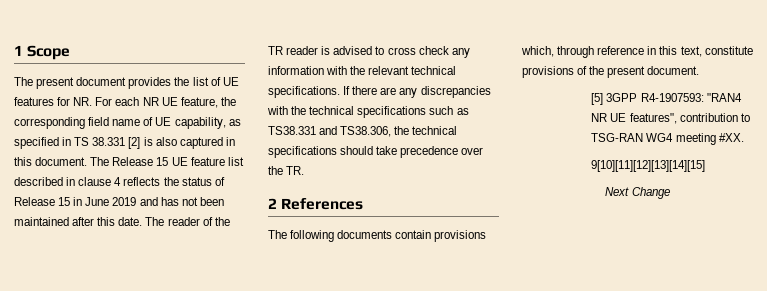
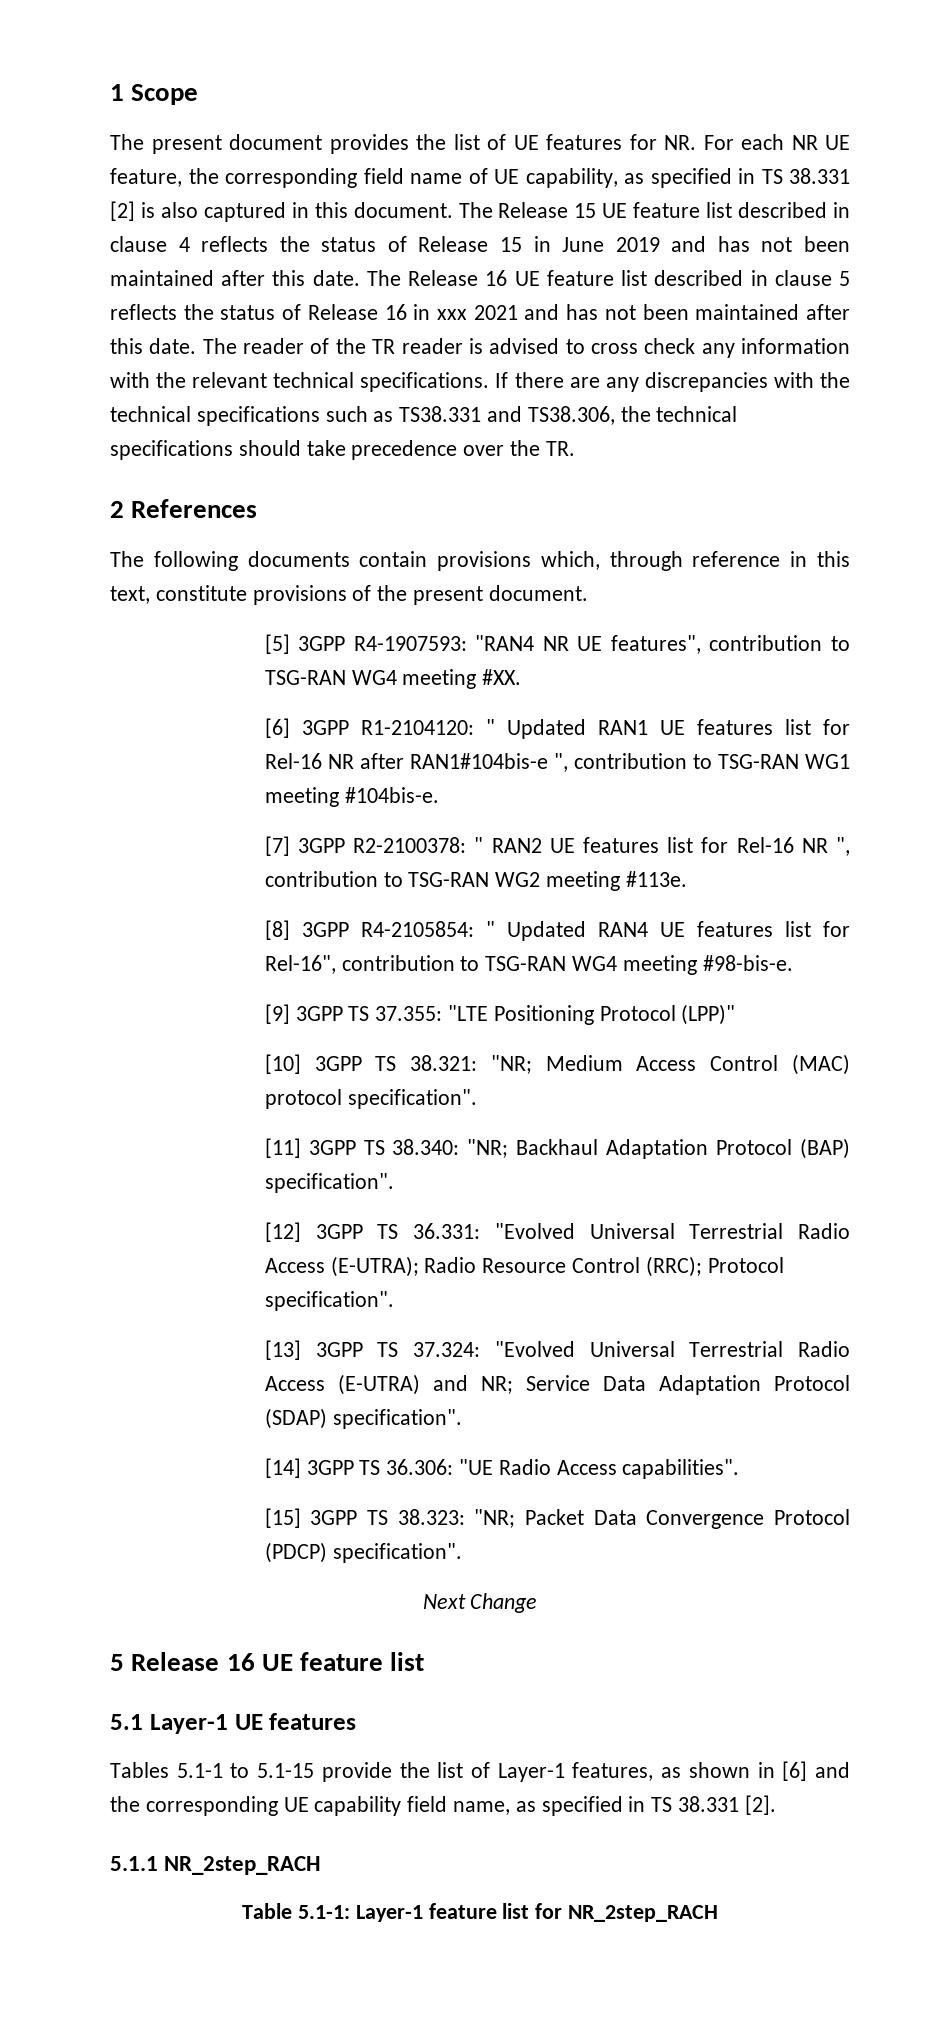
(165, 221) none -> [408,270,851,286] [110,304,850,320] [110,338,237,354] Release 16 UE feature list described in clause 5 reflects the status of Release 16 in xxx 2021 and has not been maintained after this date. The
[591,160,706,172] [605,187,670,199] 9[10][11][12][13][14][15] // Next Change -> [264,718,850,739] [264,753,850,772] [264,787,439,807] [264,836,851,856] [264,871,687,891] [264,920,850,941] [264,955,793,975] [264,1004,736,1025] [264,1054,850,1075] [264,1089,477,1109] [264,1138,850,1159] [264,1173,394,1193] [264,1222,850,1242] [264,1256,784,1277] [264,1291,394,1311] [264,1340,850,1360] [264,1374,850,1395] [264,1408,462,1429] [264,1458,740,1479] [264,1508,850,1529] [264,1542,462,1563] [422,1593,538,1613] [110,1652,425,1671] [110,1713,357,1734] [110,1761,850,1782] [110,1795,776,1816] [110,1856,322,1875] [242,1903,718,1922] [6] 3GPP R1-2104120: " Updated RAN1 UE features list for Rel-16 NR after RAN1#104bis-e ", contribution to TSG-RAN WG1 meeting #104bis-e. // [7] 3GPP R2-2100378: " RAN2 UE features list for Rel-16 NR ", contribution to TSG-RAN WG2 meeting #113e. // [8] 3GPP R4-2105854: " Updated RAN4 UE features list for Rel-16", contribution to TSG-RAN WG4 meeting #98-bis-e. // [9] 3GPP TS 37.355: "LTE Positioning Protocol (LPP)" // [10] 3GPP TS 38.321: "NR; Medium Access Control (MAC) protocol specification". // [11] 3GPP TS 38.340: "NR; Backhaul Adaptation Protocol (BAP) specification". // [12] 3GPP TS 36.331: "Evolved Universal Terrestrial Radio Access (E-UTRA); Radio Resource Control (RRC); Protocol specification". // [13] 3GPP TS 37.324: "Evolved Universal Terrestrial Radio Access (E-UTRA) and NR; Service Data Adaptation Protocol (SDAP) specification". // [14] 3GPP TS 36.306: "UE Radio Access capabilities". // [15] 3GPP TS 38.323: "NR; Packet Data Convergence Protocol (PDCP) specification". // Next Change // 5 Release 16 UE feature list // 5.1 Layer-1 UE features // Tables 5.1-1 to 5.1-15 provide the list of Layer-1 features, as shown in [6] and the corresponding UE capability field name, as specified in TS 38.331 [2]. // 5.1.1 NR_2step_RACH // Table 5.1-1: Layer-1 feature list for NR_2step_RACH

